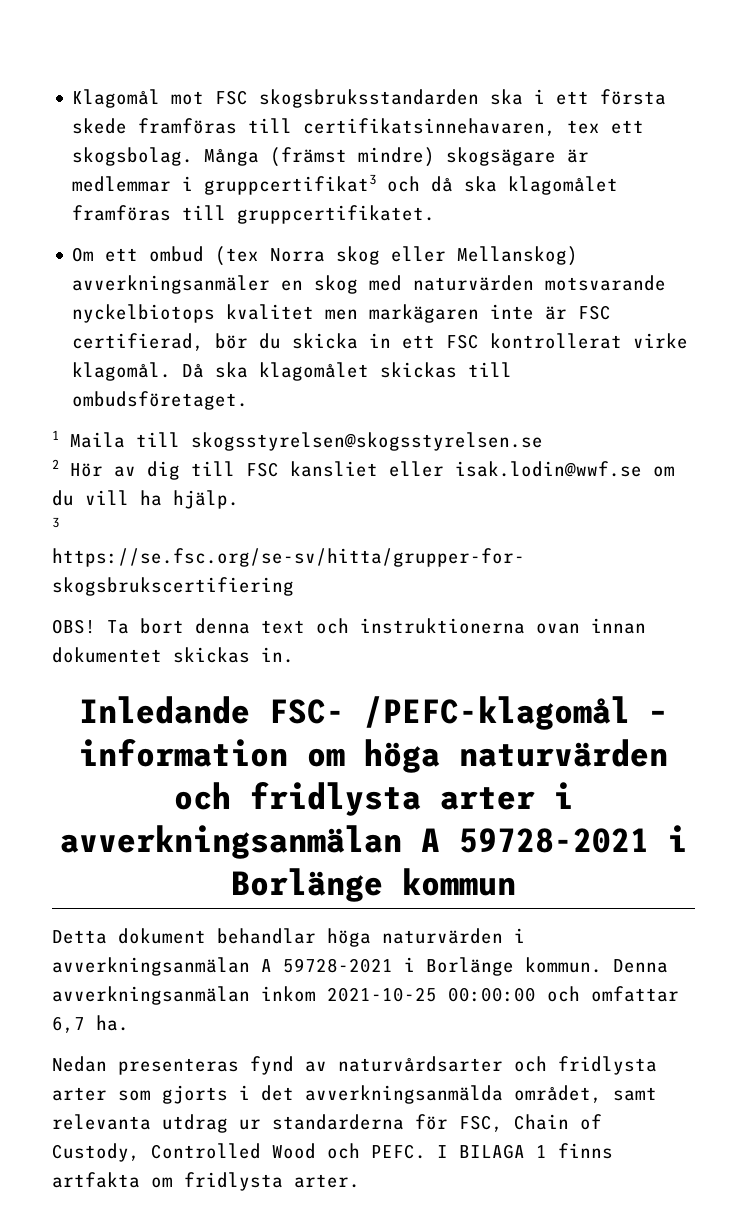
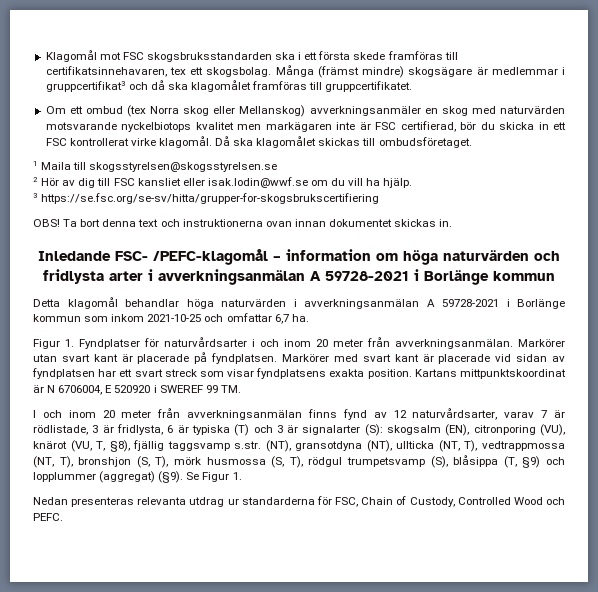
[118,928,206,944] dokument -> [67,297,118,309] klagomål
[525,957,668,973] [52,986,250,1005] kommun. Denna avverkningsanmälan -> [33,314,109,322] kommun som
[448,987,536,1002] 00:00:00 -> (202, 318) none
[52,1056,657,1075] [52,1085,657,1104] Nedan presenteras fynd av naturvårdsarter och fridlysta arter som gjorts i det avverkningsanmälda området, samt -> [33,337,565,349] [33,352,566,364] [32,368,566,379] [33,385,241,395] [33,408,565,420] [33,424,565,436] [33,440,565,452] [33,455,566,468] [33,471,242,483] [33,497,135,507] Figur 1. Fyndplatser för naturvårdsarter i och inom 20 meter från avverkningsanmälan. Markörer utan svart kant är placerade på fyndplatsen. Markörer med svart kant är placerade vid sidan av fyndplatsen har ett svart streck som visar fyndplatsens exakta position. Kartans mittpunktskoordinat är N 6706004, E 520920 i SWEREF 99 TM. // I och inom 20 meter från avverkningsanmälan finns fynd av 12 naturvårdsarter, varav 7 är rödlistade, 3 är fridlysta, 6 är typiska (T) och 3 är signalarter (S): skogsalm (EN), citronporing (VU), knärot (VU, T, §8), fjällig taggsvamp s.str. (NT), gransotdyna (NT), ullticka (NT, T), vedtrappmossa (NT, T), bronshjon (S, T), mörk husmossa (S, T), rödgul trumpetsvamp (S), blåsippa (T, §9) och lopplummer (aggregat) (§9). Se Figur 1. // Nedan presenteras
[437,1143,613,1159] [52,1172,360,1191] I BILAGA 1 finns artfakta om fridlysta arter. -> (63, 517) none

